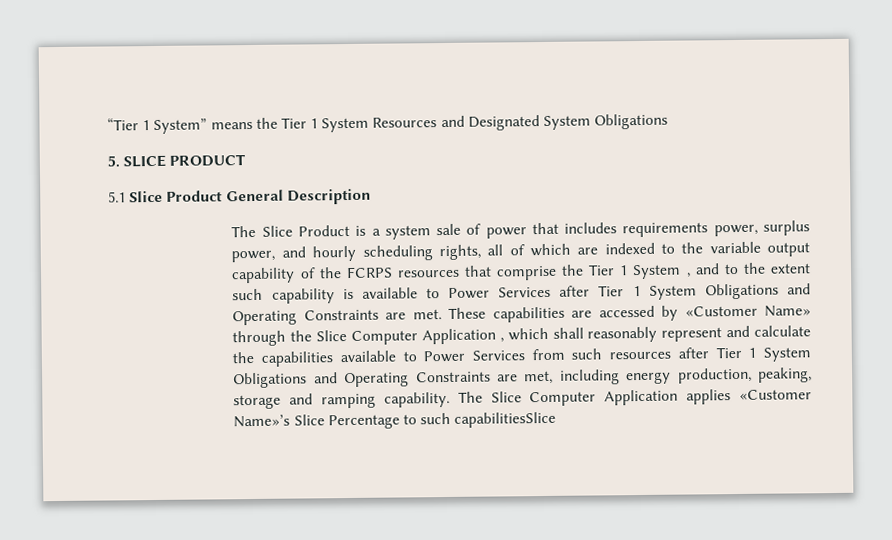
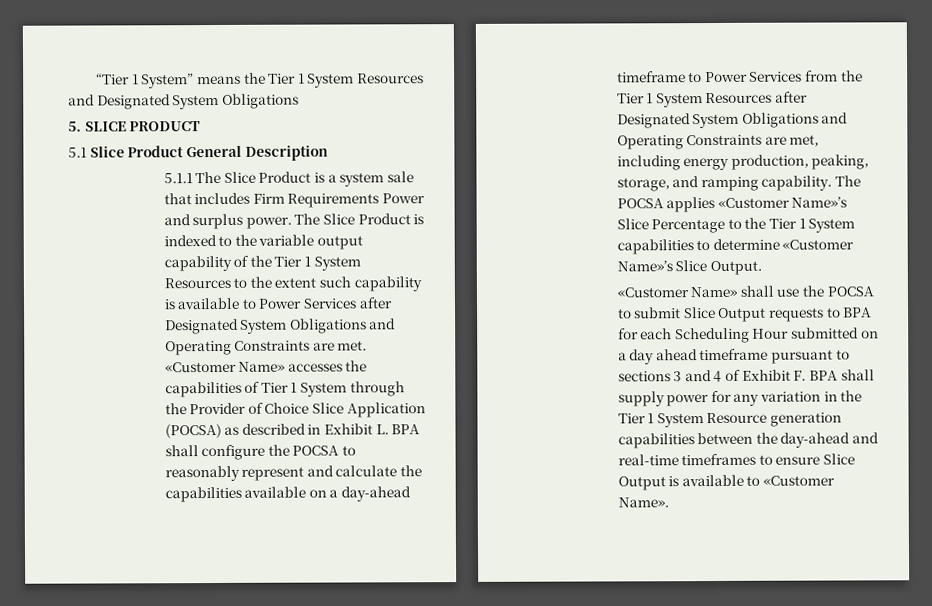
(371, 196) none -> [163,173,193,184] 5.1.1
[466,220,811,239] [231,243,599,263] of power that includes requirements power, surplus power, and hourly scheduling rights, all of which are -> [163,192,426,208] [163,213,425,230] that includes Firm Requirements Power and surplus power. The Slice Product is
[345,263,720,281] FCRPS resources that comprise the Tier 1 System , and -> [274,256,361,271] [163,277,231,289] Tier 1 System Resources
[598,285,641,297] Tier 1 -> [164,318,239,335] Designated
[448,305,812,323] [232,327,584,347] These capabilities are accessed by «Customer Name» through the Slice Computer Application , which shall -> [164,360,368,373] [164,381,405,398] [164,402,426,418] [164,423,421,439] [164,444,357,461] «Customer Name» accesses the capabilities of Tier 1 System through the Provider of Choice Slice Application (POCSA) as described in Exhibit L. BPA shall configure the POCSA to
[402,346,757,363] to Power Services from such resources after Tier 1 -> [308,486,412,502] [616,70,863,83] [616,91,809,108] [616,113,691,129] on a day-ahead timeframe to Power Services from the Tier 1 System Resources after Designated
[233,394,282,410] storage -> [616,177,670,192] storage,
[490,389,679,407] Slice Computer Application -> [616,198,664,209] POCSA
[420,411,557,428] such capabilitiesSlice -> [744,217,856,233] [616,238,855,255] [616,260,762,276] [616,285,874,298] [617,307,873,322] [617,327,879,344] [617,348,850,365] [617,369,875,383] [617,390,863,407] [617,412,843,428] [617,432,880,449] [617,453,856,466] [617,474,836,491] [617,497,669,508] the Tier 1 System capabilities to determine «Customer Name»’s Slice Output. // «Customer Name» shall use the POCSA to submit Slice Output requests to BPA for each Scheduling Hour submitted on a day ahead timeframe pursuant to sections 3 and 4 of Exhibit F. BPA shall supply power for any variation in the Tier 1 System Resource generation capabilities between the day-ahead and real-time timeframes to ensure Slice Output is available to «Customer Name».

